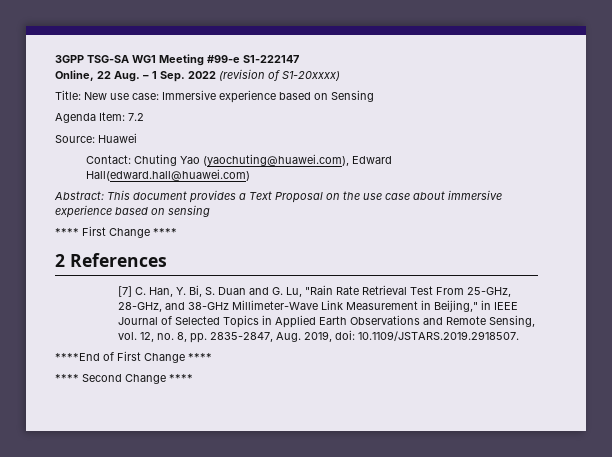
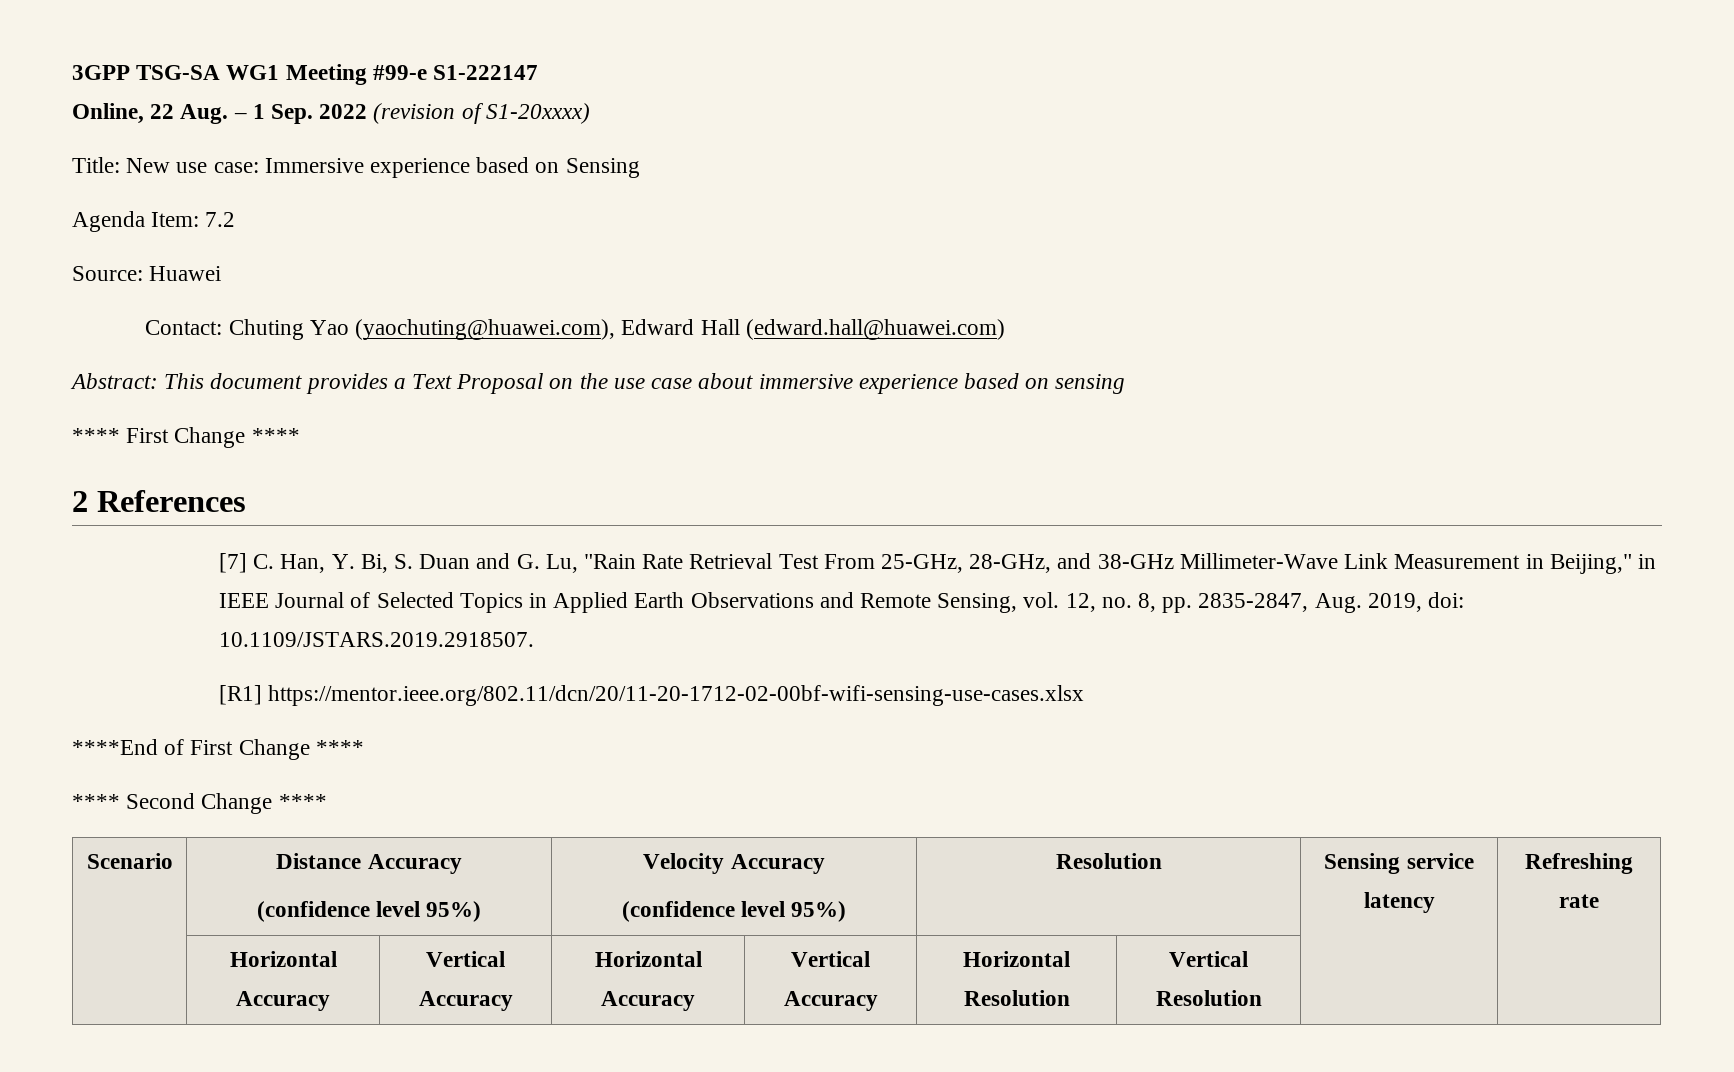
[86,169,251,181] Hall(edward.hall@huawei.com) -> [700,319,1005,340] Hall (edward.hall@huawei.com)
(519, 336) none -> [218,685,1085,706] // [R1] https://mentor.ieee.org/802.11/dcn/20/11-20-1712-02-00bf-wifi-sensing-use-cases.xlsx
(193, 378) none -> [86,853,173,869] [276,853,462,874] [256,901,482,922] [643,853,825,874] [621,901,847,922] [1055,853,1162,869] [1324,853,1474,874] [1363,892,1435,913] [1525,853,1633,874] [1559,894,1599,908] [229,951,337,967] [236,991,330,1011] [426,951,505,967] [418,991,513,1011] [594,951,702,967] [601,991,695,1011] [791,951,870,967] [783,991,878,1011] [963,951,1070,967] [963,990,1070,1006] [1169,951,1248,967] [1155,990,1262,1006] // Scenario | Distance Accuracy // (confidence level 95%) | Velocity Accuracy // (confidence level 95%) | Resolution | Sensing service latency | Refreshing rate // | Horizontal Accuracy | Vertical Accuracy | Horizontal Accuracy | Vertical Accuracy | Horizontal Resolution | Vertical Resolution | |

